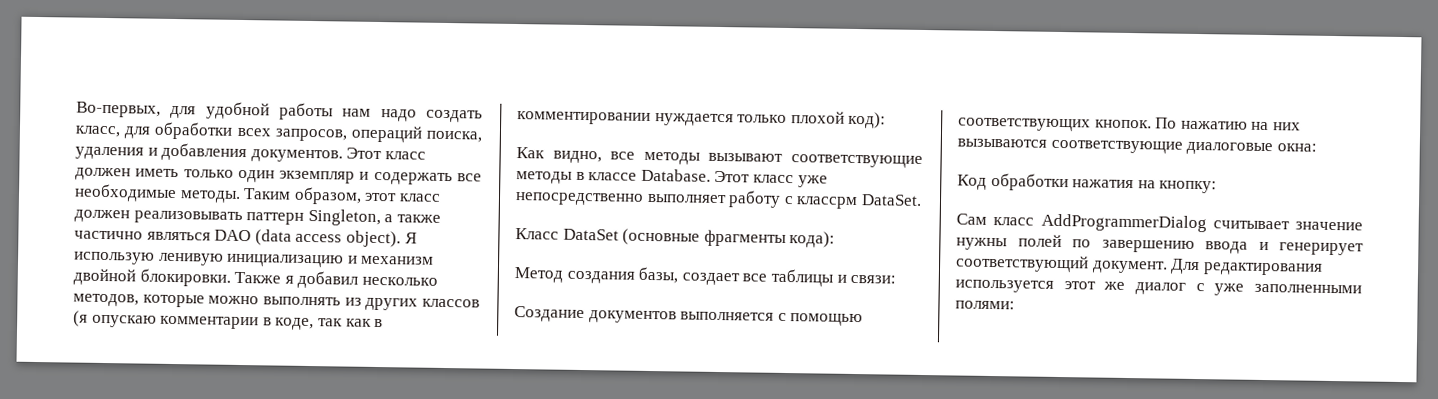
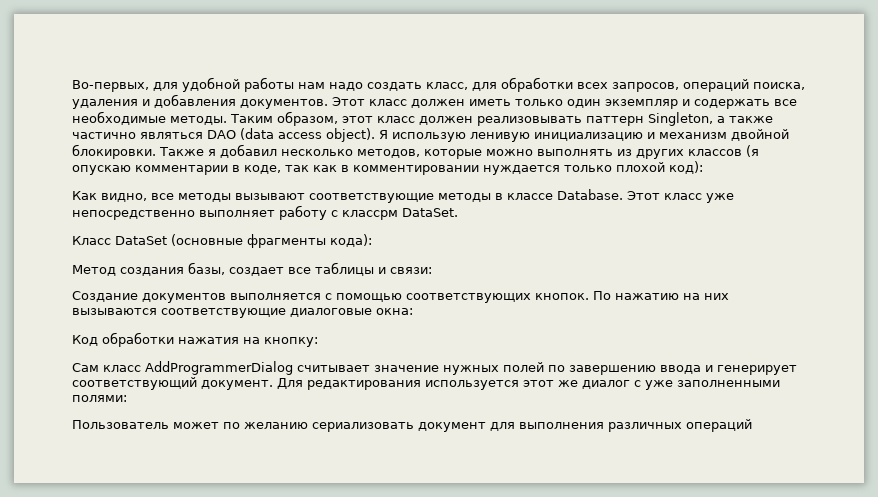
[956,237,1008,251] нужны -> [443,365,499,375] нужных
(1015, 305) none -> [72,419,752,432] // Пользователь может по желанию сериализовать документ для выполнения различных операций

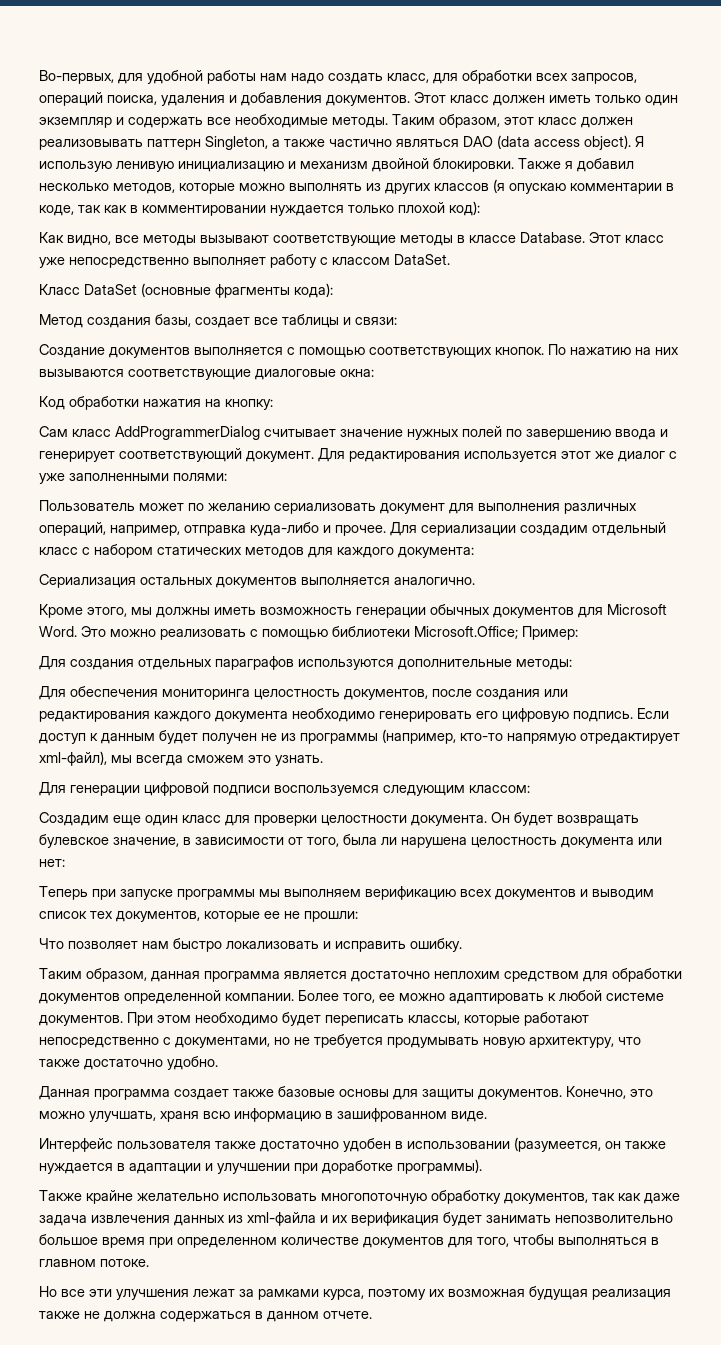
[342,210,398,220] классрм -> [332,257,390,265] классом
[686,419,752,432] операций -> [39,522,666,536] [39,544,474,558] [39,574,475,588] [39,604,667,618] [39,626,578,640] [39,656,572,670] [39,686,568,700] [39,708,669,722] [39,729,680,744] [39,751,323,766] [39,782,530,796] [39,812,639,826] [39,834,662,848] [39,859,65,867] [39,886,654,900] [39,911,358,922] [39,938,462,952] [39,968,682,982] [39,990,664,1004] [39,1012,589,1026] [39,1034,641,1048] [39,1056,218,1070] [39,1086,653,1100] [39,1108,487,1122] [39,1137,666,1152] [39,1159,482,1174] [39,1190,680,1204] [39,1212,673,1226] [39,1234,659,1248] [39,1259,149,1267] [39,1286,671,1300] [39,1311,372,1322] операций, например, отправка куда-либо и прочее. Для сериализации создадим отдельный класс с набором статических методов для каждого документа: // Сериализация остальных документов выполняется аналогично. // Кроме этого, мы должны иметь возможность генерации обычных документов для Microsoft Word. Это можно реализовать с помощью библиотеки Microsoft.Office; Пример: // Для создания отдельных параграфов используются дополнительные методы: // Для обеспечения мониторинга целостность документов, после создания или редактирования каждого документа необходимо генерировать его цифровую подпись. Если доступ к данным будет получен не из программы (например, кто-то напрямую отредактирует xml-файл), мы всегда сможем это узнать. // Для генерации цифровой подписи воспользуемся следующим классом: // Создадим еще один класс для проверки целостности документа. Он будет возвращать булевское значение, в зависимости от того, была ли нарушена целостность документа или нет: // Теперь при запуске программы мы выполняем верификацию всех документов и выводим список тех документов, которые ее не прошли: // Что позволяет нам быстро локализовать и исправить ошибку. // Таким образом, данная программа является достаточно неплохим средством для обработки документов определенной компании. Более того, ее можно адаптировать к любой системе документов. При этом необходимо будет переписать классы, которые работают непосредственно с документами, но не требуется продумывать новую архитектуру, что также достаточно удобно. // Данная программа создает также базовые основы для защиты документов. Конечно, это можно улучшать, храня всю информацию в зашифрованном виде. // Интерфейс пользователя также достаточно удобен в использовании (разумеется, он также нуждается в адаптации и улучшении при доработке программы). // Также крайне желательно использовать многопоточную обработку документов, так как даже задача извлечения данных из xml-файла и их верификация будет занимать непозволительно большое время при определенном количестве документов для того, чтобы выполняться в главном потоке. // Но все эти улучшения лежат за рамками курса, поэтому их возможная будущая реализация также не должна содержаться в данном отчете.

